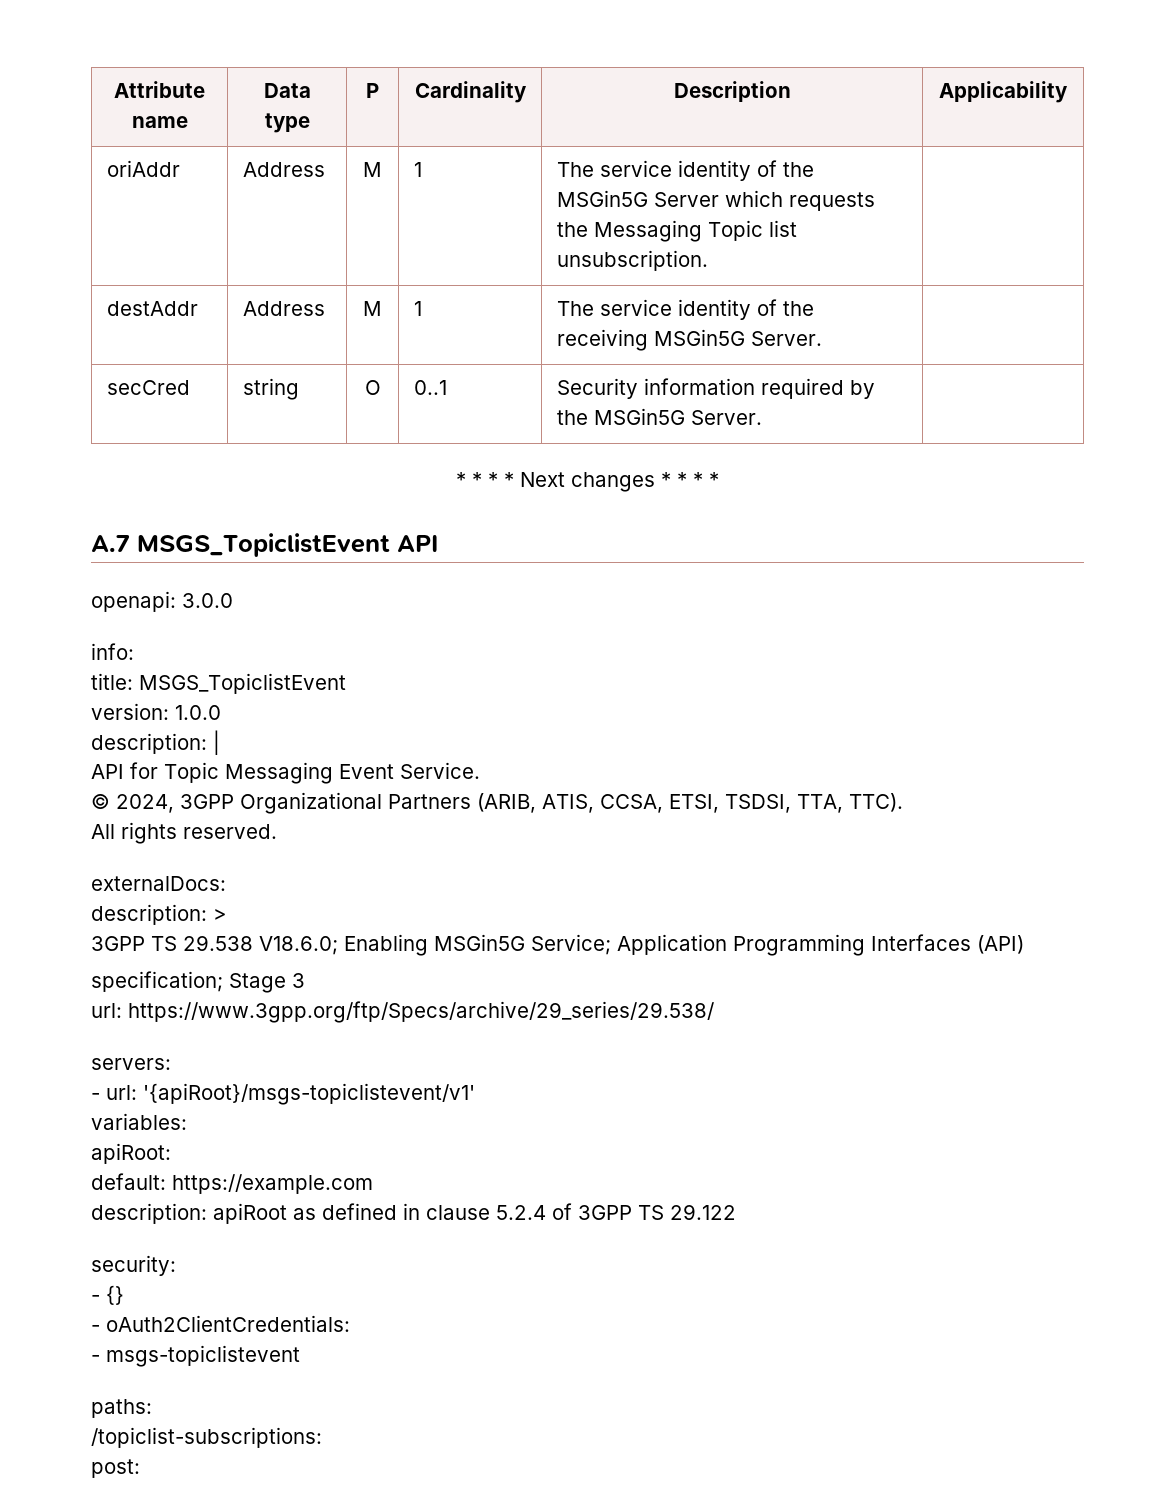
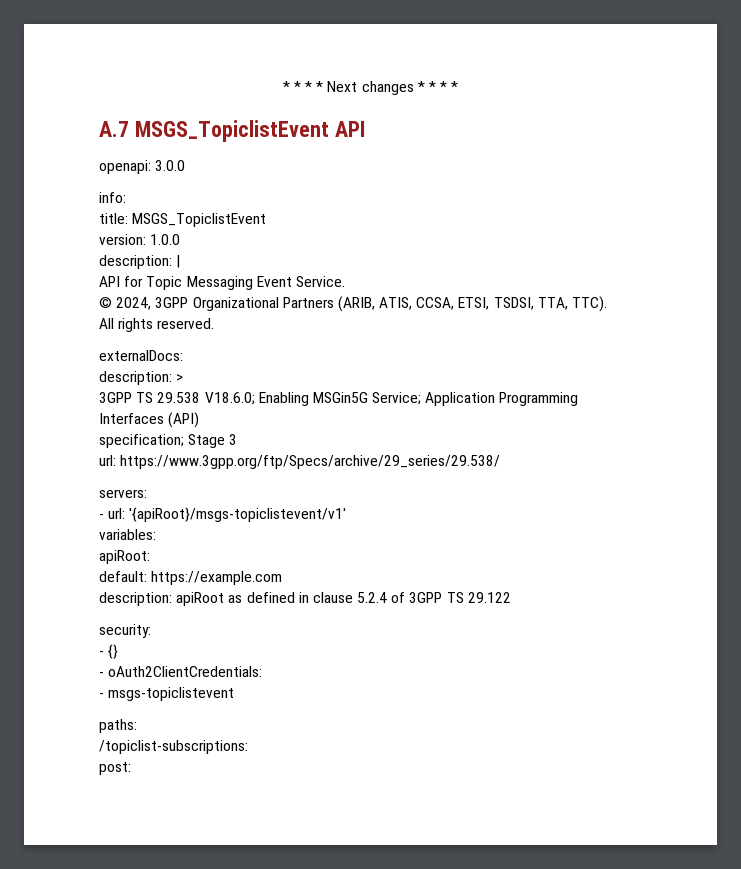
[114,81,205,98] [131,116,188,128] [263,83,311,98] [264,113,310,133] [366,83,379,98] [414,81,527,103] [673,81,791,102] [939,81,1068,103] [106,160,180,177] [242,162,325,177] [363,162,382,177] [413,162,422,177] [556,160,814,181] [556,190,875,211] [556,220,797,242] [556,250,708,271] [106,301,198,316] [242,301,325,316] [363,301,382,316] [413,301,422,316] [556,299,814,320] [556,329,822,351] [106,380,190,395] [242,378,299,400] [364,380,381,395] [413,380,447,395] [556,378,875,399] [556,408,762,425] Attribute name | Data type | P | Cardinality | Description | Applicability // oriAddr | Address | M | 1 | The service identity of the MSGin5G Server which requests the Messaging Topic list unsubscription. | // destAddr | Address | M | 1 | The service identity of the receiving MSGin5G Server. | // secCred | string | O | 0..1 | Security information required by the MSGin5G Server. | // -> (282, 86) none

